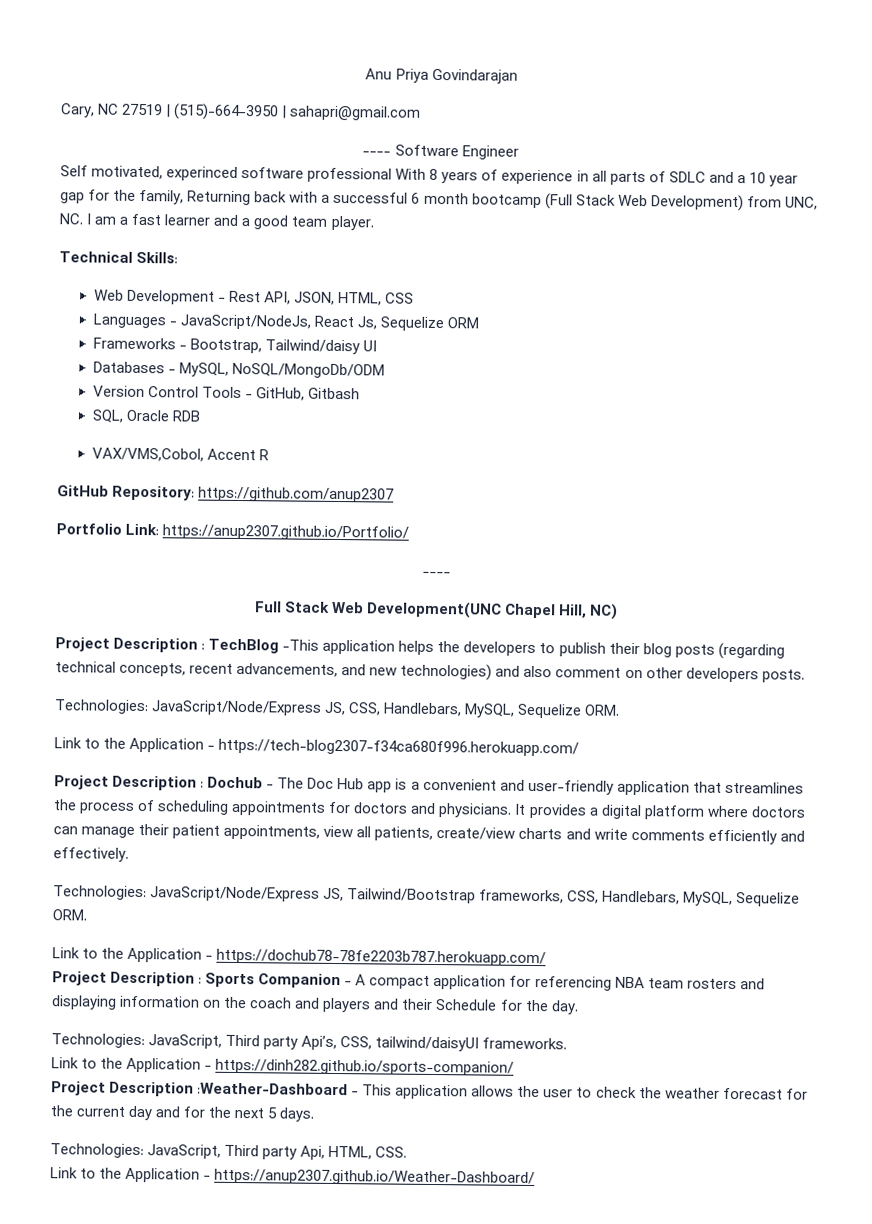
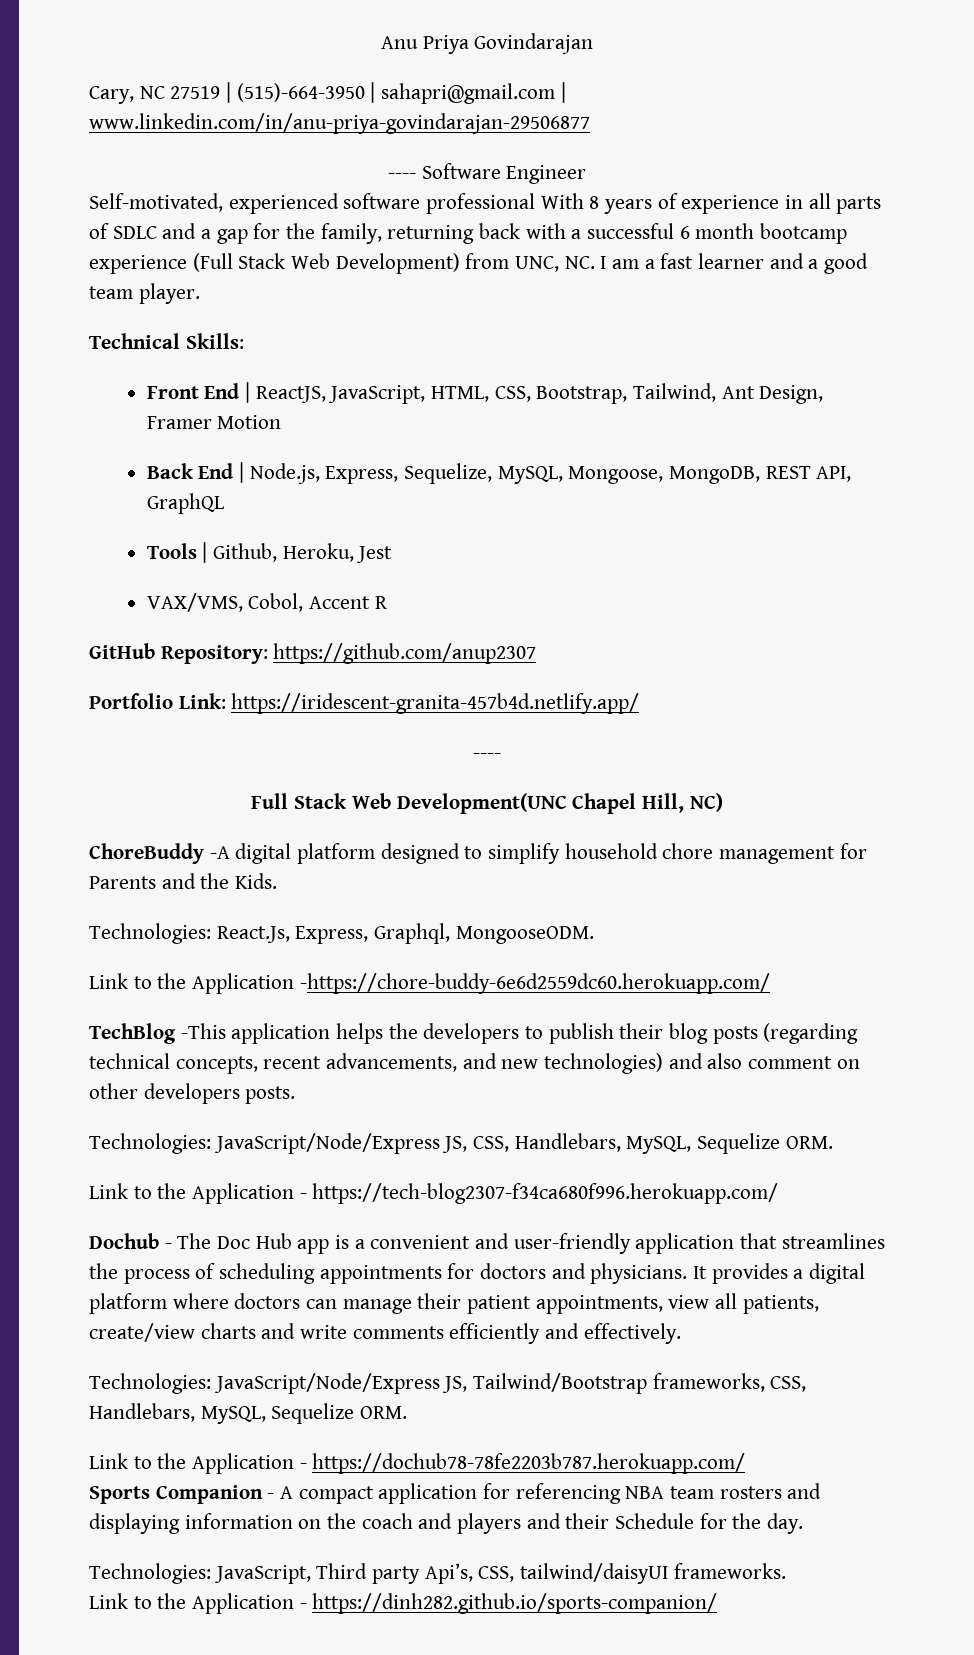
(422, 113) none -> [560,82,566,103] [89,113,590,134] | www.linkedin.com/in/anu-priya-govindarajan-29506877
[60,165,239,181] Self motivated, experinced -> [89,193,339,214] Self-motivated, experienced
[748,172,798,187] 10 year -> (212, 234) none
[187,190,252,206] Returning -> [387,225,475,244] returning
(542, 201) none -> [89,255,187,274] experience
[93,289,415,306] [92,313,480,332] [92,337,378,355] [92,361,386,379] [92,385,361,401] [91,409,201,423] [91,447,204,462] Web Development - Rest API, JSON, HTML, CSS // Languages - JavaScript/NodeJs, React Js, Sequelize ORM // Frameworks - Bootstrap, Tailwind/daisy UI // Databases - MySQL, NoSQL/MongoDb/ODM // Version Control Tools - GitHub, Gitbash // SQL, Oracle RDB // VAX/VMS,Cobol, -> [146,382,824,404] [146,415,282,429] [146,462,852,484] [146,493,224,514] [146,542,393,563] [146,593,304,612] Front End | ReactJS, JavaScript, HTML, CSS, Bootstrap, Tailwind, Ant Design, Framer Motion // Back End | Node.js, Express, Sequelize, MySQL, Mongoose, MongoDB, REST API, GraphQL // Tools | Github, Heroku, Jest // VAX/VMS, Cobol,
[162,524,410,541] https://anup2307.github.io/Portfolio/ -> [231,693,640,714] https://iridescent-granita-457b4d.netlify.app/
[55,637,206,653] Project Description : -> [89,843,867,864] [89,873,278,889] [89,923,594,944] [89,973,770,994] ChoreBuddy -A digital platform designed to simplify household chore management for Parents and the Kids. // Technologies: React.Js, Express, Graphql, MongooseODM. // Link to the Application -https://chore-buddy-6e6d2559dc60.herokuapp.com/ //
[54,775,205,791] Project Description : -> (779, 1193) none
[52,971,203,987] Project Description : -> (746, 1463) none
[51,1081,808,1100] [50,1105,315,1122] [50,1143,408,1160] [50,1167,536,1187] // Project Description :Weather-Dashboard - This application allows the user to check the weather forecast for the current day and for the next 5 days. // Technologies: JavaScript, Third party Api, HTML, CSS. // Link to the Application - https://anup2307.github.io/Weather-Dashboard/ -> (718, 1603) none

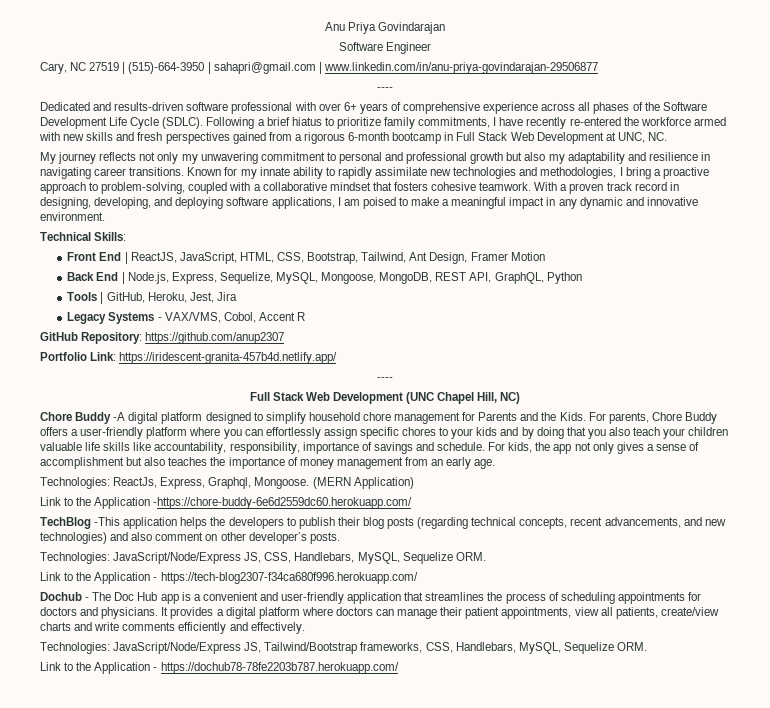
(594, 43) none -> [338,42,432,54] // Software Engineer
[421,163,587,184] [89,193,882,214] [89,223,848,244] [89,253,869,274] [89,283,200,304] Software Engineer // Self-motivated, experienced software professional With 8 years of experience in all parts of SDLC and a gap for the family, returning back with a successful 6 month bootcamp experience (Full Stack Web Development) from UNC, NC. I am a fast learner and a good team player. -> [40,102,707,114] [40,117,726,129] [39,132,667,144] [40,152,710,164] [40,167,709,179] [40,182,679,194] [40,197,698,209] [40,212,105,221] // Dedicated and results-driven software professional with over 6+ years of comprehensive experience across all phases of the Software Development Life Cycle (SDLC). Following a brief hiatus to prioritize family commitments, I have recently re-entered the workforce armed with new skills and fresh perspectives gained from a rigorous 6-month bootcamp in Full Stack Web Development at UNC, NC. // My journey reflects not only my unwavering commitment to personal and professional growth but also my adaptability and resilience in navigating career transitions. Known for my innate ability to rapidly assimilate new technologies and methodologies, I bring a proactive approach to problem-solving, coupled with a collaborative mindset that fosters cohesive teamwork. With a proven track record in designing, developing, and deploying software applications, I am poised to make a meaningful impact in any dynamic and innovative environment.
[146,493,224,514] GraphQL -> [494,272,582,284] GraphQL, Python
[212,543,393,563] Github, Heroku, Jest // -> [106,292,237,303] [67,312,162,324] GitHub, Heroku, Jest, Jira // Legacy Systems -
[396,793,567,814] Development(UNC -> [332,392,435,404] Development (UNC
[89,843,204,864] ChoreBuddy -> [40,412,112,424] Chore Buddy
[89,923,290,944] // Technologies: React.Js, -> [588,412,717,424] [40,427,729,439] [40,442,700,454] [40,457,496,469] [40,477,158,489] For parents, Chore Buddy offers a user-friendly platform where you can effortlessly assign specific chores to your kids and by doing that you also teach your children valuable life skills like accountability, responsibility, importance of savings and schedule. For kids, the app not only gives a sense of accomplishment but also teaches the importance of money management from an early age. // Technologies: ReactJs,
[455,926,594,944] MongooseODM. -> [254,477,414,489] Mongoose. (MERN Application)
[143,1083,240,1104] developers -> [248,532,307,544] developer’s
[89,1483,822,1504] [89,1513,804,1534] [89,1563,786,1584] [89,1593,718,1614] // Sports Companion - A compact application for referencing NBA team rosters and displaying information on the coach and players and their Schedule for the day. // Technologies: JavaScript, Third party Api’s, CSS, tailwind/daisyUI frameworks. // Link to the Application - https://dinh282.github.io/sports-companion/ -> (399, 668) none

